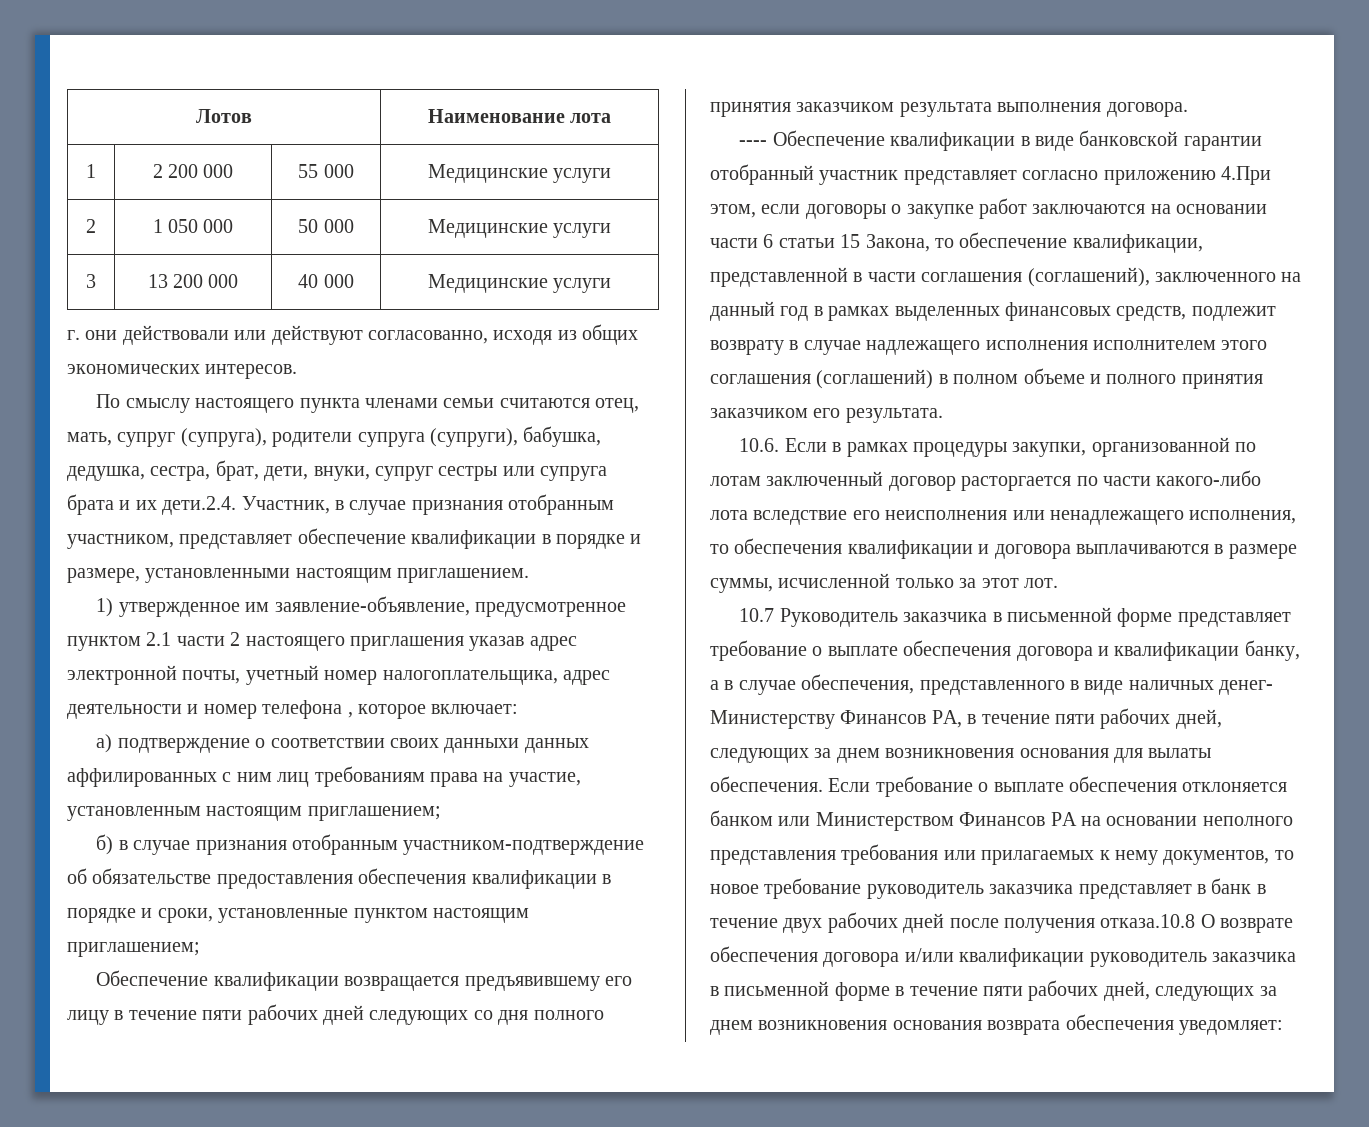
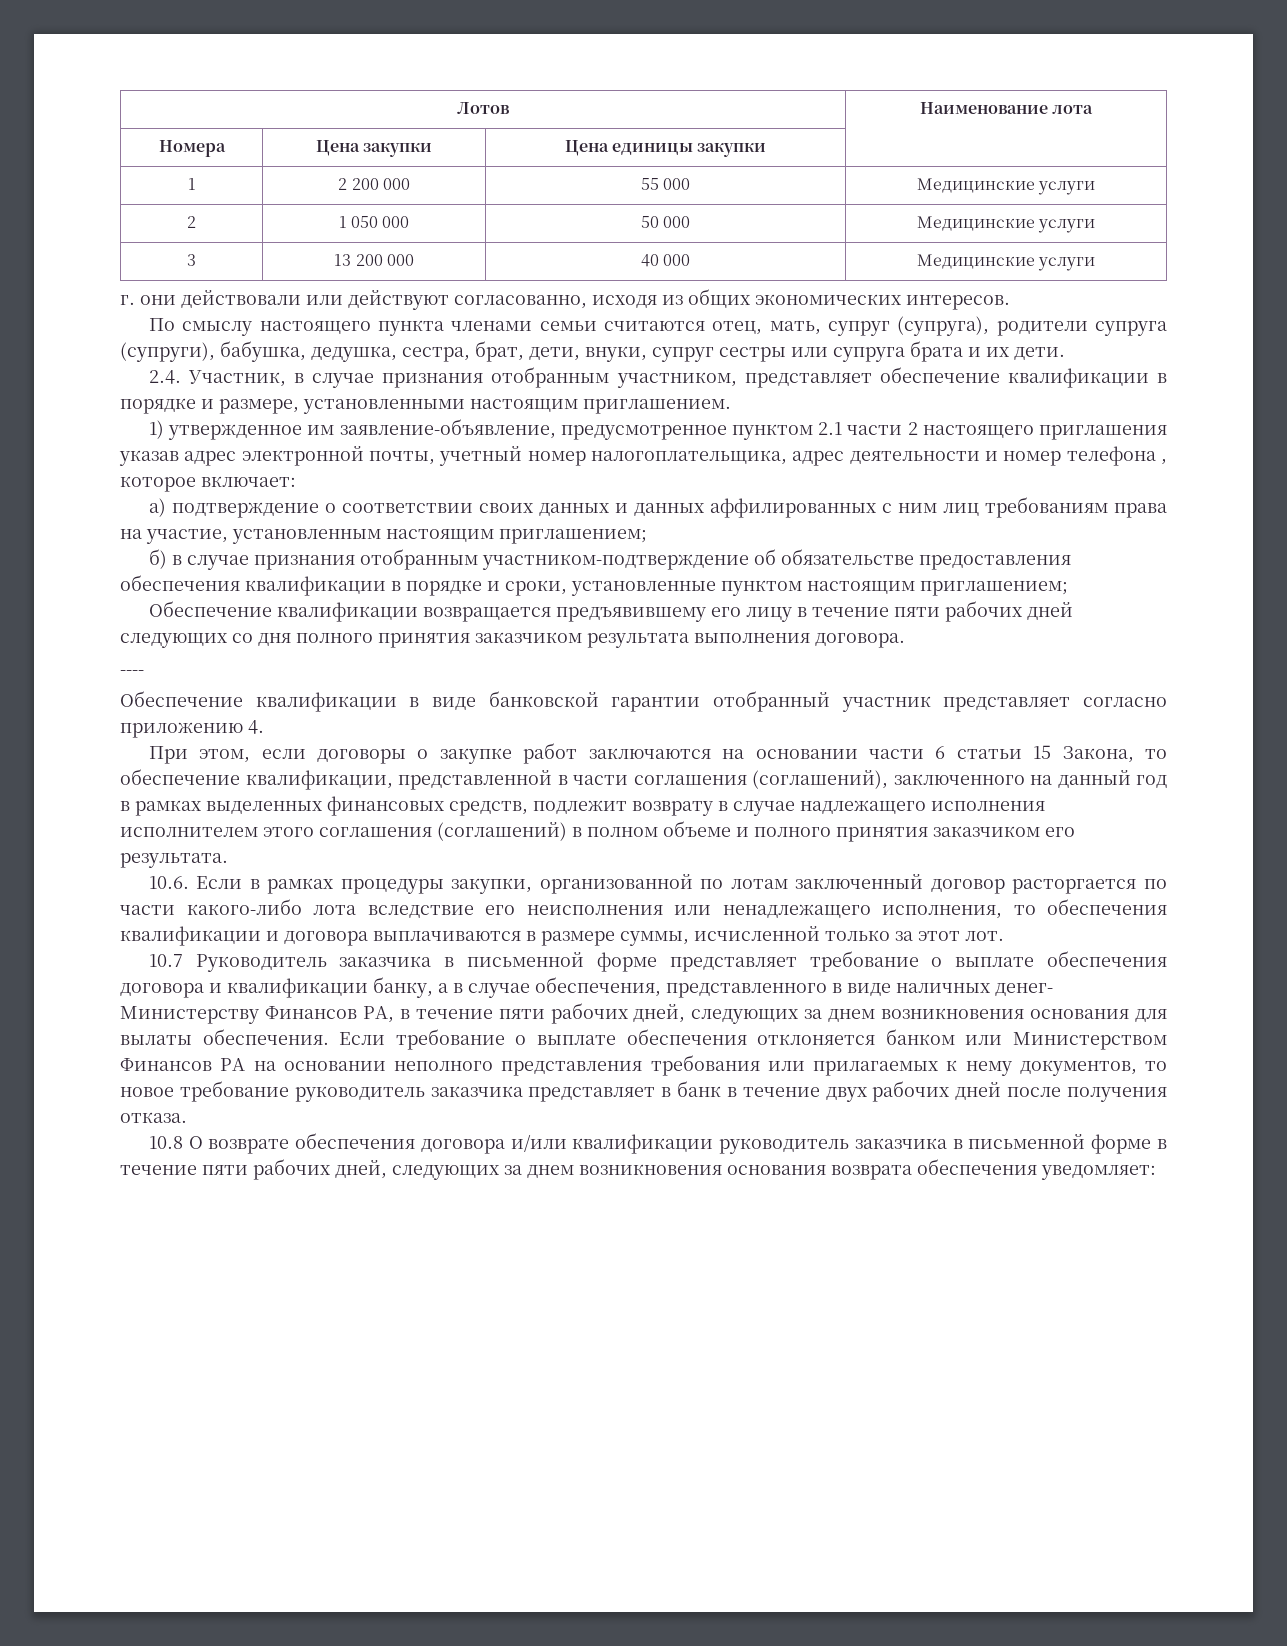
(612, 118) none -> [158,140,226,157] [315,140,433,157] [564,140,767,157] // Номера | Цена закупки | Цена единицы закупки |
[162,496,237,515] дети.2.4. -> [1014,347,1065,360] [148,370,181,384] дети. // 2.4.
[444,738,520,753] данныхи -> [538,503,628,516] данных и
(768, 143) none -> (144, 672) //
[1221,166,1271,185] 4.При -> [248,720,264,734] [148,746,188,764] 4. // При
[1100,914,1196,928] отказа.10.8 -> [120,1112,187,1123] [148,1136,183,1149] отказа. // 10.8

